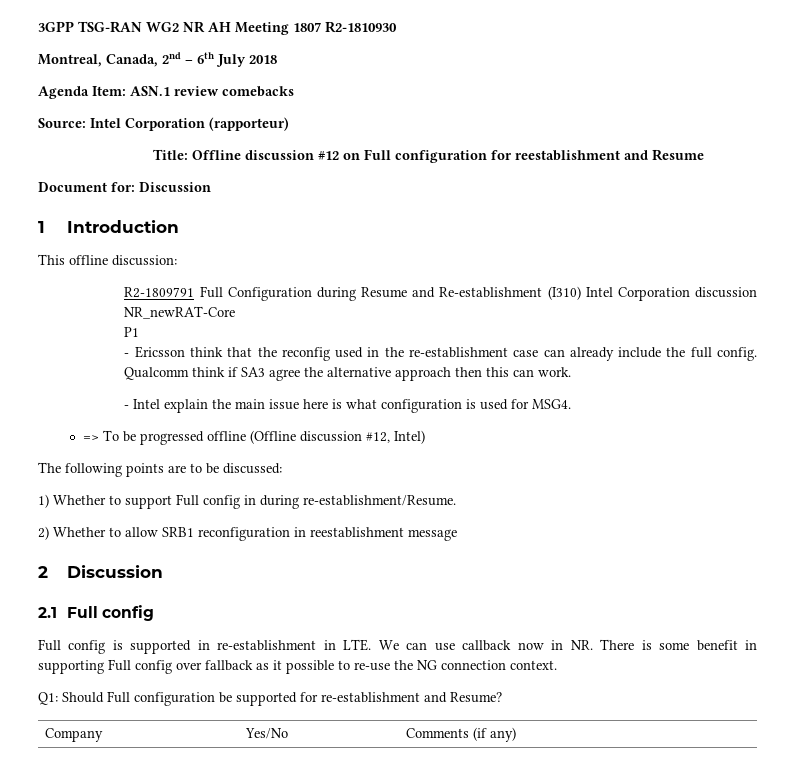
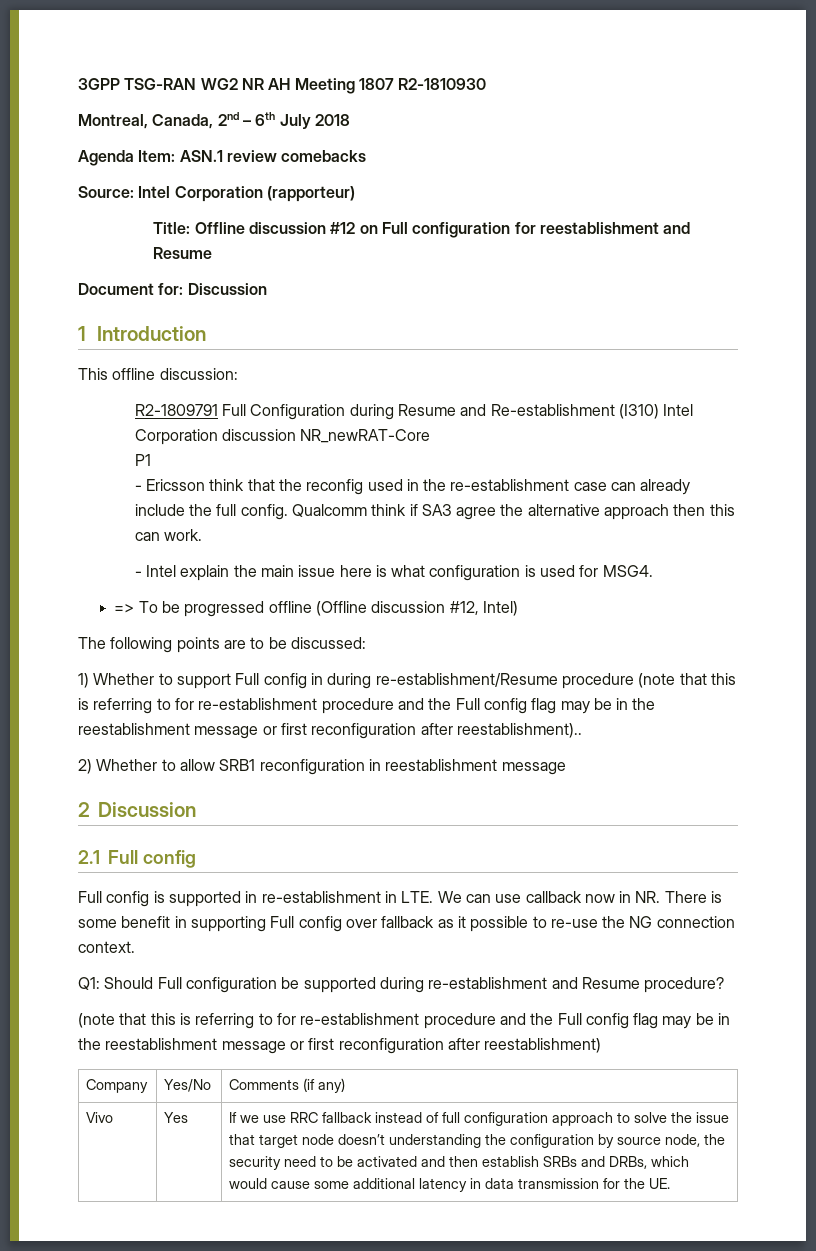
[303,495,456,506] re-establishment/Resume. -> [375,673,736,689] [78,698,656,714] [78,723,582,739] re-establishment/Resume procedure (note that this is referring to for re-establishment procedure and the Full config flag may be in the reestablishment message or first reconfiguration after reestablishment)..
[300,692,502,703] for re-establishment and Resume? -> [379,977,725,993] [78,1013,731,1029] [78,1038,602,1054] during re-establishment and Resume procedure? // (note that this is referring to for re-establishment procedure and the Full config flag may be in the reestablishment message or first reconfiguration after reestablishment)
(516, 734) none -> [86,1112,114,1123] [164,1112,189,1123] [229,1112,730,1126] [229,1134,726,1148] [229,1156,690,1170] [229,1178,671,1192] // Vivo | Yes | If we use RRC fallback instead of full configuration approach to solve the issue that target node doesn’t understanding the configuration by source node, the security need to be activated and then establish SRBs and DRBs, which would cause some additional latency in data transmission for the UE.

